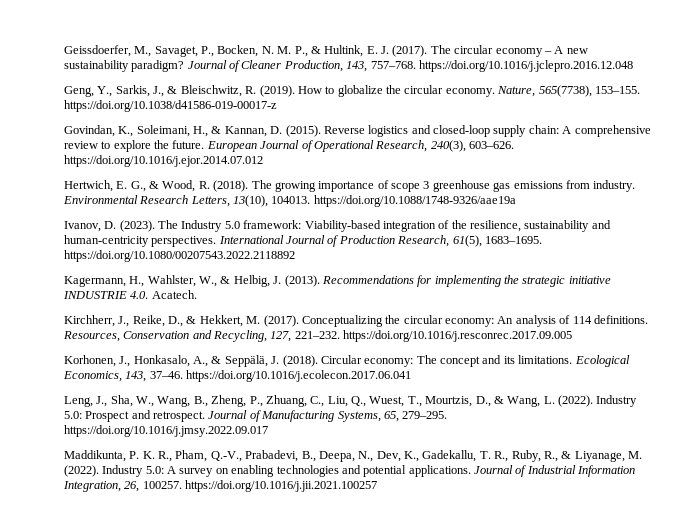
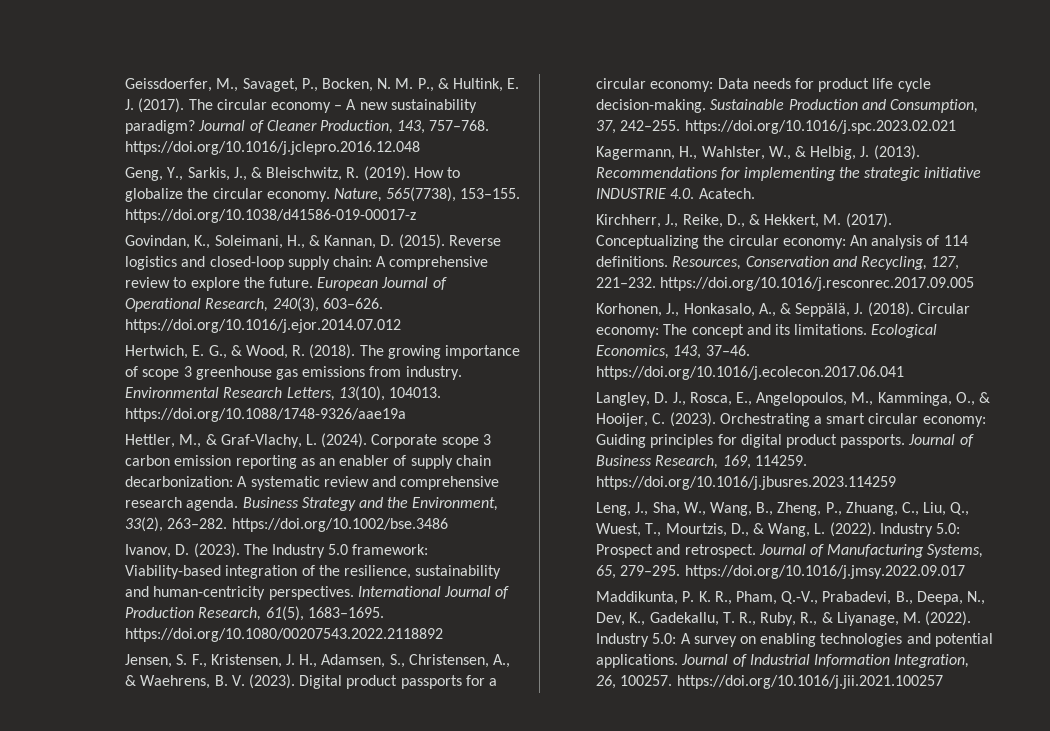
(516, 201) none -> [125,433,491,448] [125,455,491,469] [125,476,500,490] [125,497,499,511] [125,517,448,532] // Hettler, M., & Graf-Vlachy, L. (2024). Corporate scope 3 carbon emission reporting as an enabler of supply chain decarbonization: A systematic review and comprehensive research agenda. Business Strategy and the Environment, 33(2), 263–282. https://doi.org/10.1002/bse.3486
(295, 256) none -> [125,654,510,668] [125,674,497,689] [596,78,931,92] [596,99,979,113] [596,120,956,134] // Jensen, S. F., Kristensen, J. H., Adamsen, S., Christensen, A., & Waehrens, B. V. (2023). Digital product passports for a circular economy: Data needs for product life cycle decision-making. Sustainable Production and Consumption, 37, 242–255. https://doi.org/10.1016/j.spc.2023.02.021
(412, 376) none -> [596,392,990,406] [596,412,986,427] [596,434,974,448] [596,455,807,469] [596,476,897,490] // Langley, D. J., Rosca, E., Angelopoulos, M., Kamminga, O., & Hooijer, C. (2023). Orchestrating a smart circular economy: Guiding principles for digital product passports. Journal of Business Research, 169, 114259. https://doi.org/10.1016/j.jbusres.2023.114259

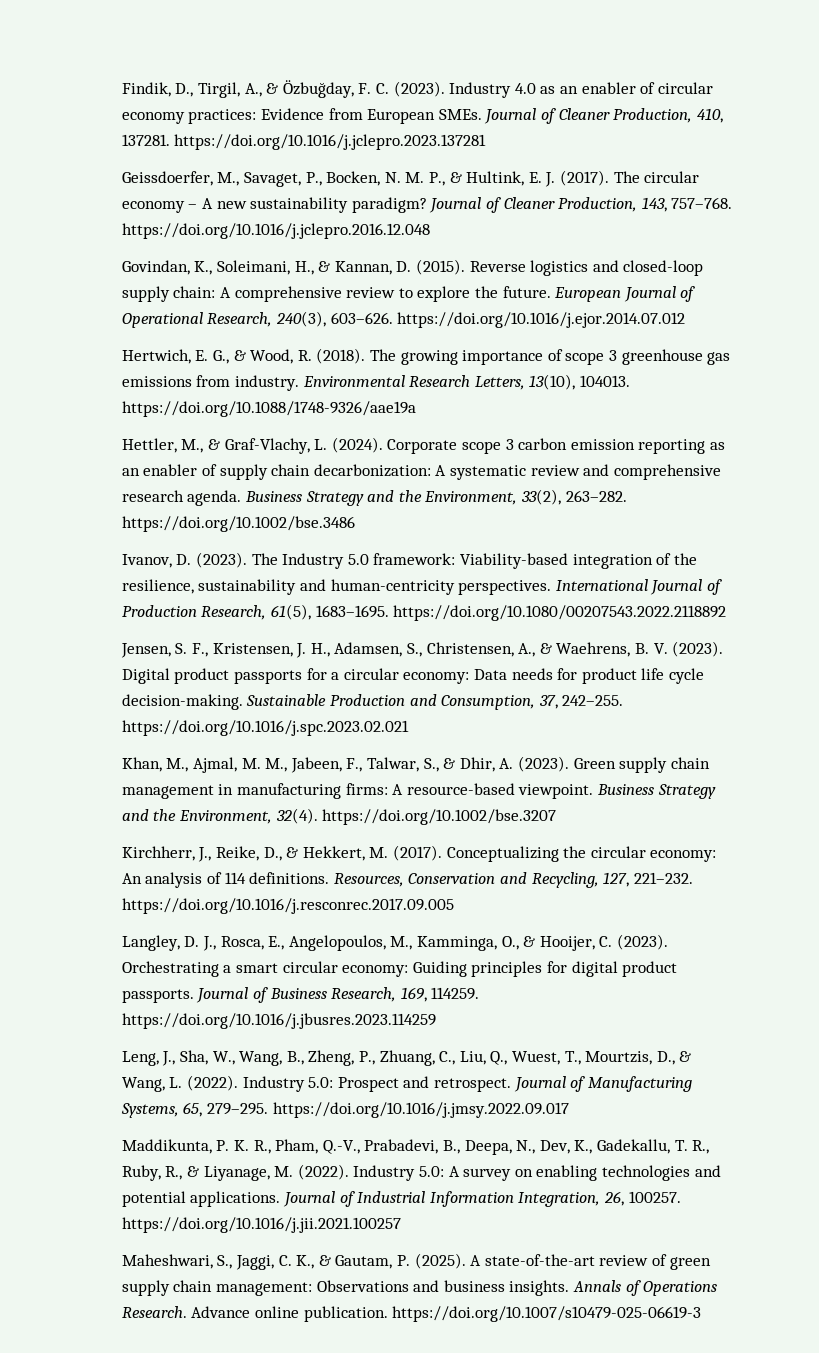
(125, 85) none -> [121,80,713,98] [121,108,723,124] [121,134,487,150] Findik, D., Tirgil, A., & Özbuğday, F. C. (2023). Industry 4.0 as an enabler of circular economy practices: Evidence from European SMEs. Journal of Cleaner Production, 410, 137281. https://doi.org/10.1016/j.jclepro.2023.137281 //
[125,166,460,181] [125,187,521,202] [125,209,417,223] // Geng, Y., Sarkis, J., & Bleischwitz, R. (2019). How to globalize the circular economy. Nature, 565(7738), 153–155. https://doi.org/10.1038/d41586-019-00017-z -> (430, 231) none
[596,145,920,160] [596,167,982,181] [596,188,755,199] Kagermann, H., Wahlster, W., & Helbig, J. (2013). Recommendations for implementing the strategic initiative INDUSTRIE 4.0. Acatech. -> [121,756,710,773] [121,783,716,799] [121,808,557,825] Khan, M., Ajmal, M. M., Jabeen, F., Talwar, S., & Dhir, A. (2023). Green supply chain management in manufacturing firms: A resource-based viewpoint. Business Strategy and the Environment, 32(4). https://doi.org/10.1002/bse.3207
[596,302,970,317] [596,324,938,338] [596,345,750,359] [596,366,905,380] // Korhonen, J., Honkasalo, A., & Seppälä, J. (2018). Circular economy: The concept and its limitations. Ecological Economics, 143, 37–46. https://doi.org/10.1016/j.ecolecon.2017.06.041 -> (454, 906) none
(943, 682) none -> [121,1253,711,1270] [121,1280,718,1296] [121,1306,702,1322] // Maheshwari, S., Jaggi, C. K., & Gautam, P. (2025). A state-of-the-art review of green supply chain management: Observations and business insights. Annals of Operations Research. Advance online publication. https://doi.org/10.1007/s10479-025-06619-3

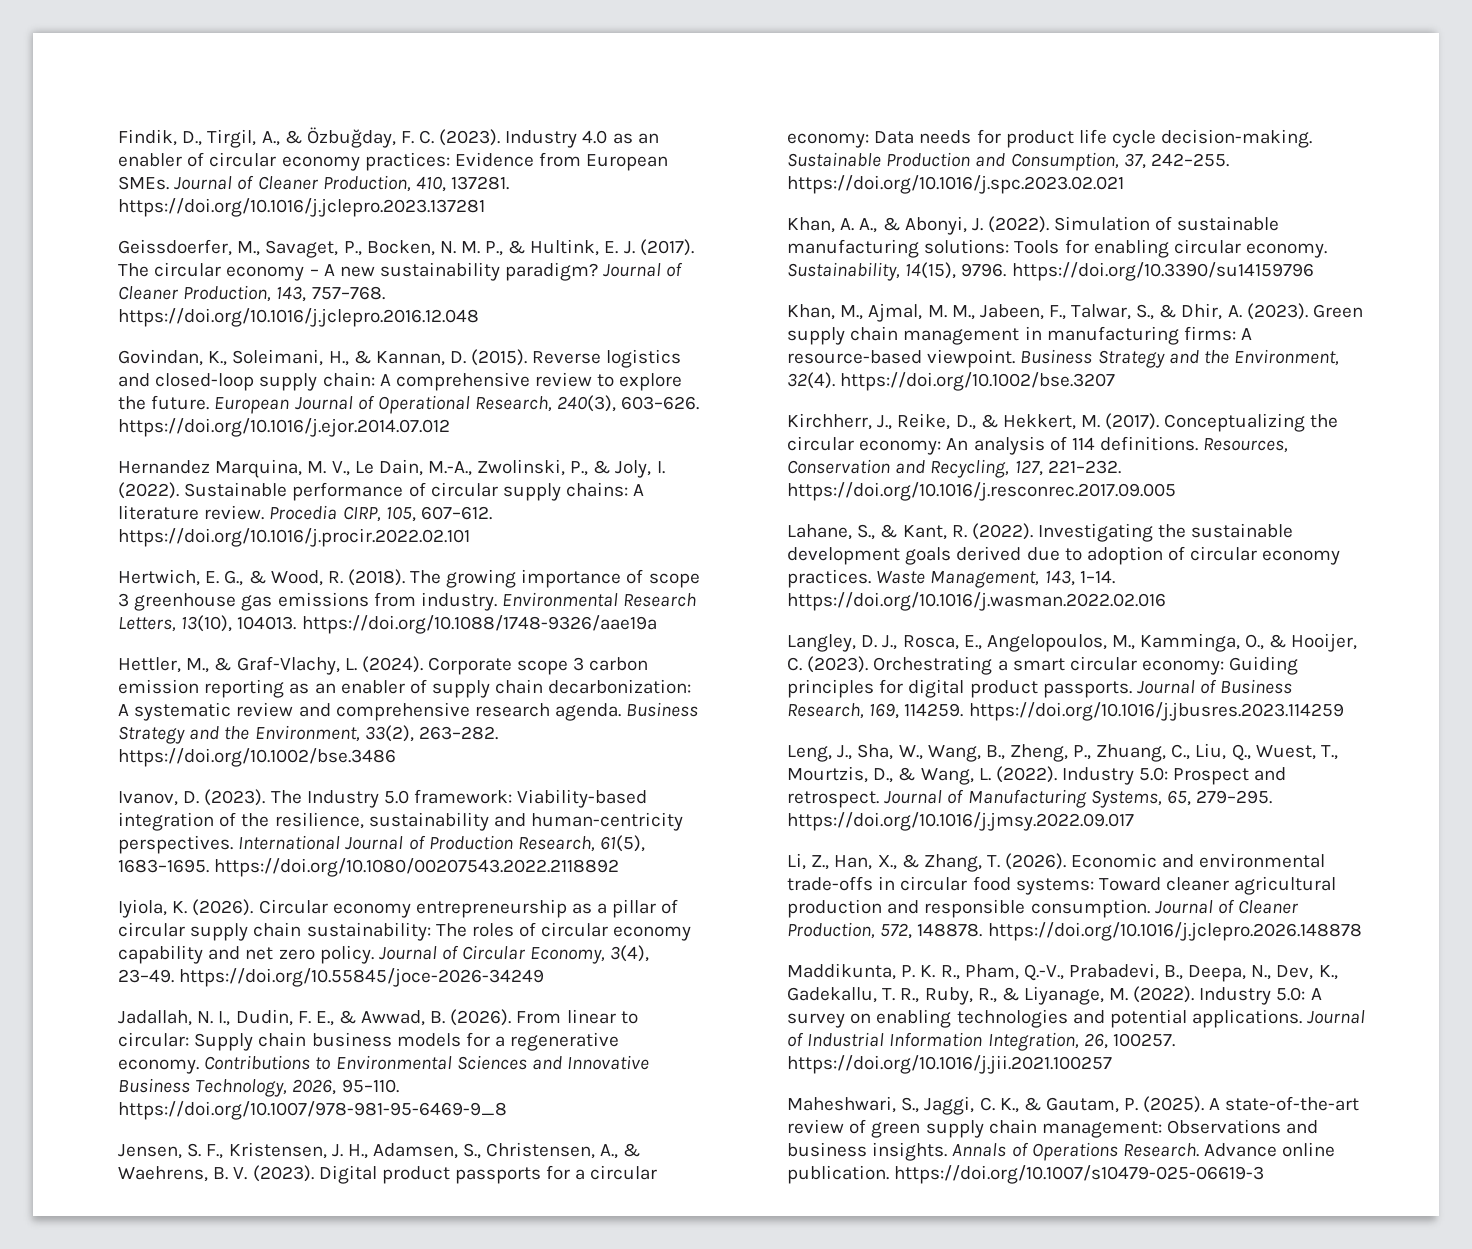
(686, 320) none -> [118,459,665,478] [118,482,645,501] [118,505,492,522] [118,528,471,547] // Hernandez Marquina, M. V., Le Dain, M.-A., Zwolinski, P., & Joly, I. (2022). Sustainable performance of circular supply chains: A literature review. Procedia CIRP, 105, 607–612. https://doi.org/10.1016/j.procir.2022.02.101
(727, 613) none -> [118,899,679,918] [118,922,692,941] [118,945,650,964] [118,968,545,987] [118,1009,638,1026] [118,1032,620,1051] [118,1055,649,1074] [118,1078,399,1097] [118,1101,508,1120] // Iyiola, K. (2026). Circular economy entrepreneurship as a pillar of circular supply chain sustainability: The roles of circular economy capability and net zero policy. Journal of Circular Economy, 3(4), 23–49. https://doi.org/10.55845/joce-2026-34249 // Jadallah, N. I., Dudin, F. E., & Awwad, B. (2026). From linear to circular: Supply chain business models for a regenerative economy. Contributions to Environmental Sciences and Innovative Business Technology, 2026, 95–110. https://doi.org/10.1007/978-981-95-6469-9_8
(409, 728) none -> [787,216,1280,235] [787,239,1327,258] [787,262,1314,281] // Khan, A. A., & Abonyi, J. (2022). Simulation of sustainable manufacturing solutions: Tools for enabling circular economy. Sustainability, 14(15), 9796. https://doi.org/10.3390/su14159796
(454, 906) none -> [787,523,1294,542] [787,546,1341,565] [787,569,1115,588] [787,592,1167,611] // Lahane, S., & Kant, R. (2022). Investigating the sustainable development goals derived due to adoption of circular economy practices. Waste Management, 143, 1–14. https://doi.org/10.1016/j.wasman.2022.02.016
(569, 1110) none -> [787,853,1326,872] [787,876,1337,895] [787,899,1299,918] [787,922,1362,941] // Li, Z., Han, X., & Zhang, T. (2026). Economic and environmental trade-offs in circular food systems: Toward cleaner agricultural production and responsible consumption. Journal of Cleaner Production, 572, 148878. https://doi.org/10.1016/j.jclepro.2026.148878

